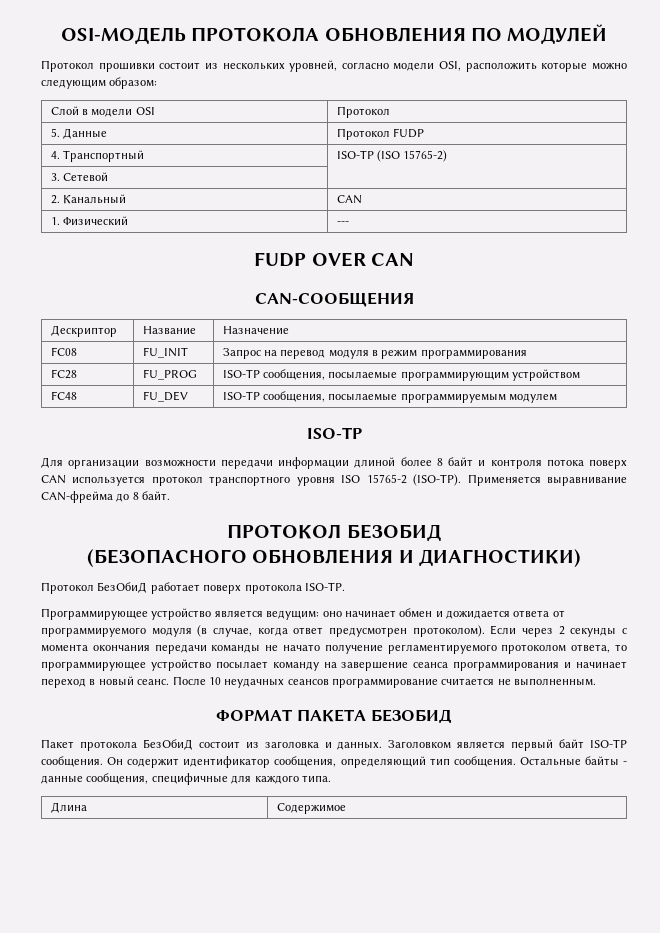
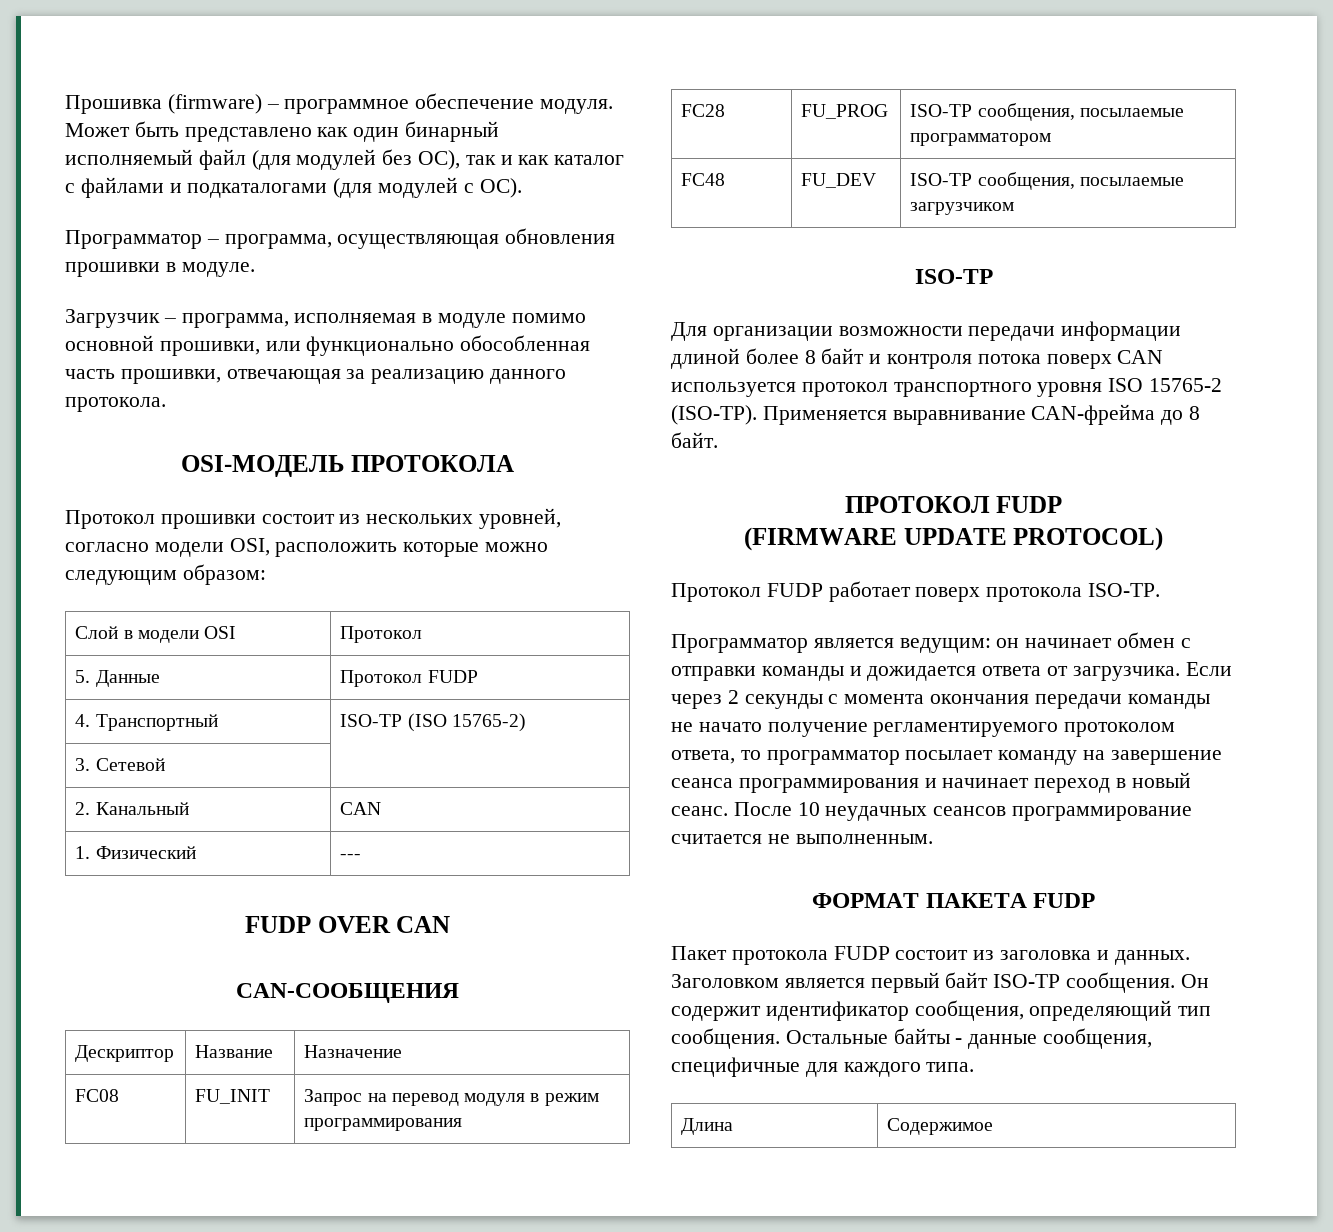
(60, 35) none -> [65,93,614,114] [65,121,500,142] [65,149,625,170] [65,177,522,198] [65,228,616,249] [65,262,255,277] [65,309,586,328] [65,335,591,356] [65,369,567,384] [65,397,166,412] Прошивка (firmware) – программное обеспечение модуля. Может быть представлено как один бинарный исполняемый файл (для модулей без ОС), так и как каталог с файлами и подкаталогами (для модулей с ОС). // Программатор – программа, осуществляющая обновления прошивки в модуле. // Загрузчик – программа, исполняемая в модуле помимо основной прошивки, или функционально обособленная часть прошивки, отвечающая за реализацию данного протокола. //
[324,24,608,44] ОБНОВЛЕНИЯ ПО МОДУЛЕЙ -> (515, 463) none
[400,369,581,381] программирующим устройством -> [910,133,1052,146] программатором
[400,393,558,403] программируемым модулем -> [910,202,1015,215] загрузчиком
[346,524,441,541] [87,549,581,567] [41,582,148,594] БЕЗОБИД // (БЕЗОПАСНОГО ОБНОВЛЕНИЯ И ДИАГНОСТИКИ) // Протокол БезОбиД -> [996,496,1063,513] [743,527,1164,551] [671,583,823,602] FUDP // (FIRMWARE UPDATE PROTOCOL) // Протокол FUDP
[41,608,212,620] Программирующее устройство -> [671,634,808,653] Программатор
[322,611,342,617] оно -> [996,638,1020,648] он
(433, 613) none -> [1180,638,1191,648] [671,666,844,681] с отправки команды
[41,625,485,637] программируемого модуля (в случае, когда ответ предусмотрен протоколом). -> [1072,666,1180,681] загрузчика.
[41,659,211,671] программирующее устройство -> [766,750,900,765] программатор
[370,709,452,724] БЕЗОБИД -> [1032,893,1095,908] FUDP
[142,739,193,750] БезОбиД -> [833,946,890,960] FUDP

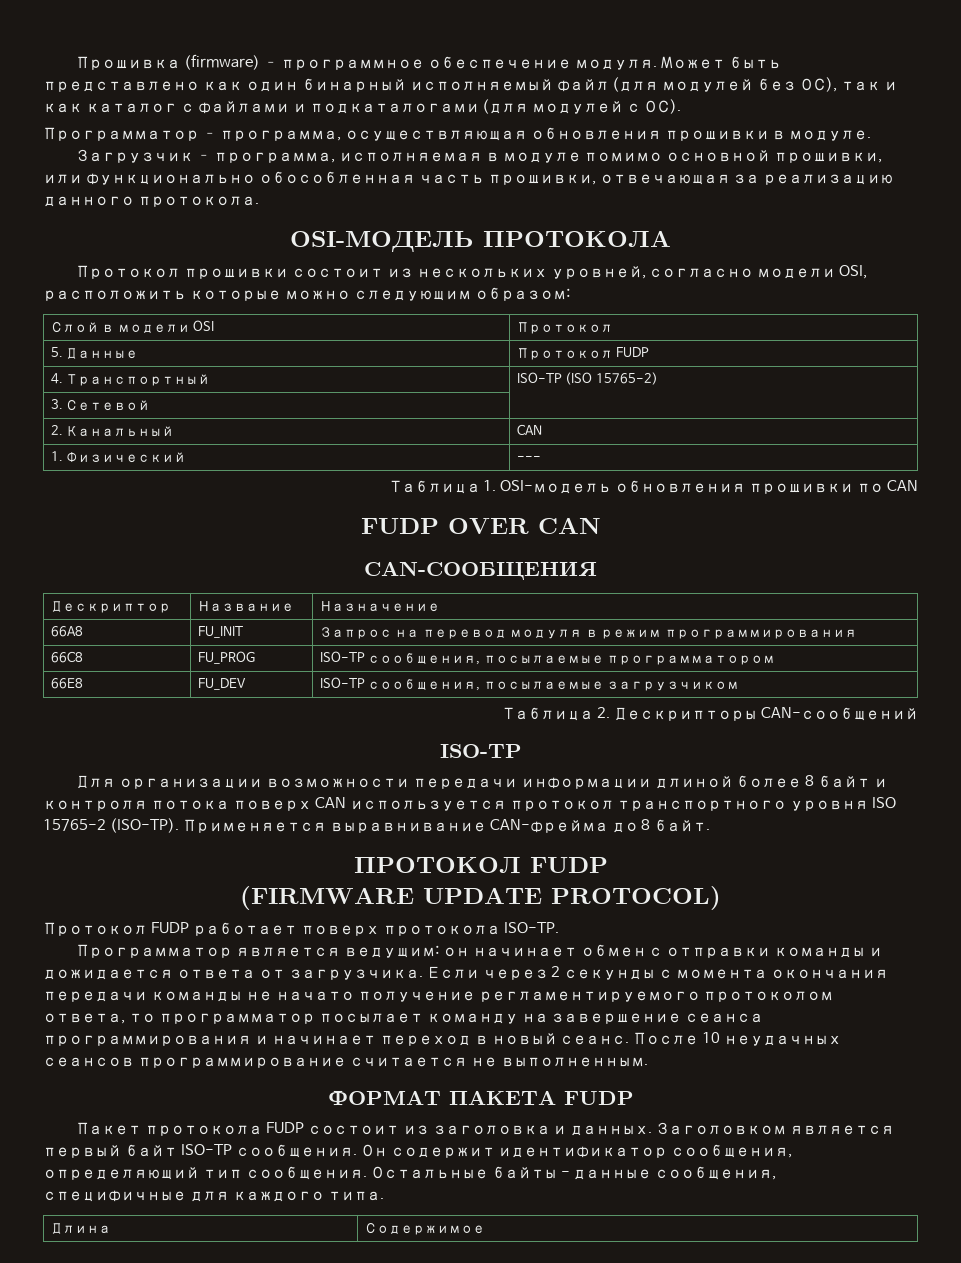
(362, 856) none -> [388,480,918,494] // Таблица 1. OSI-модель обновления прошивки по CAN
[75,1089,120,1102] FC08 -> [50,626,83,637] 66A8
[681,104,726,117] FC28 -> [50,651,83,663] 66C8
[681,173,726,186] FC48 -> [50,678,83,689] 66E8
(1015, 208) none -> [502,707,918,721] // Таблица 2. Дескрипторы CAN-сообщений

